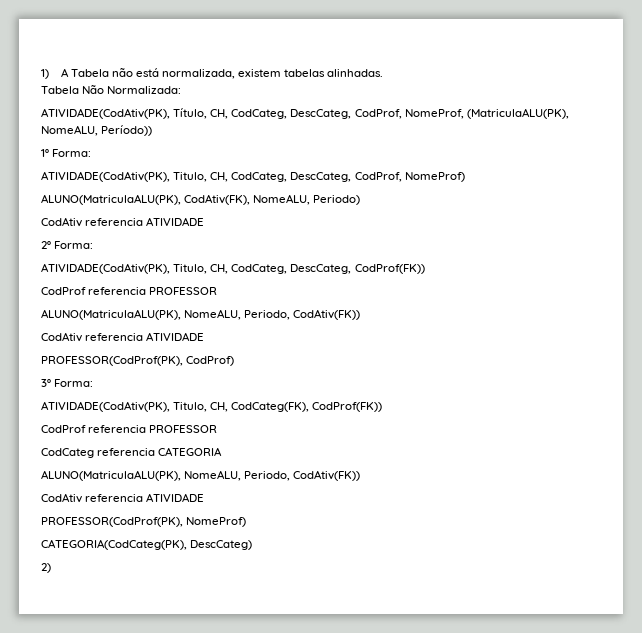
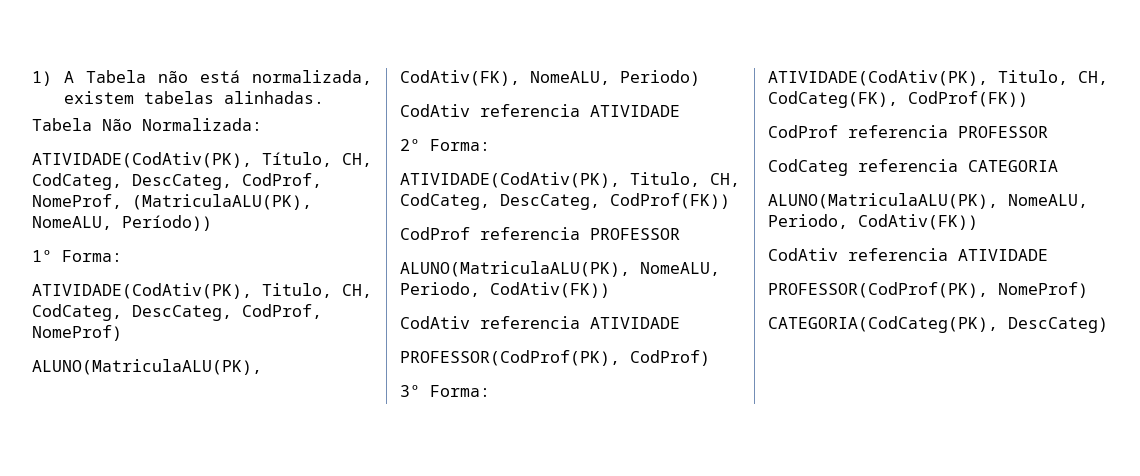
[41,563,51,573] // 2) -> (1108, 325) none

